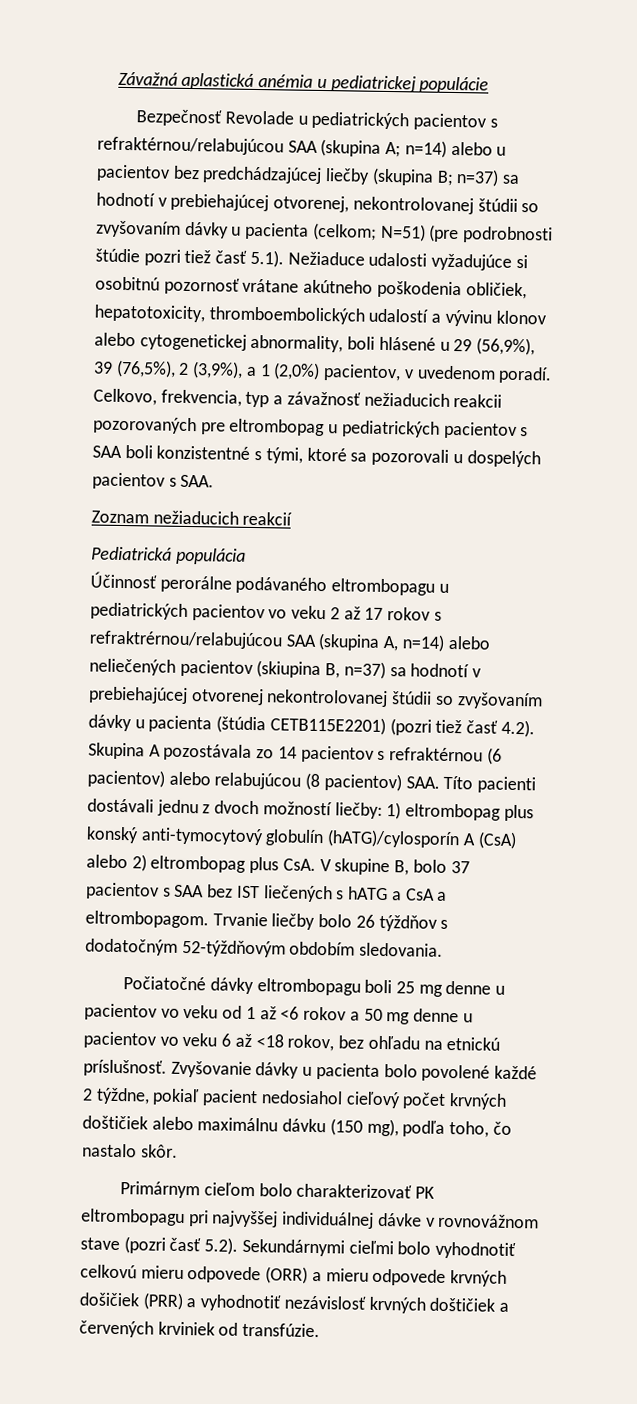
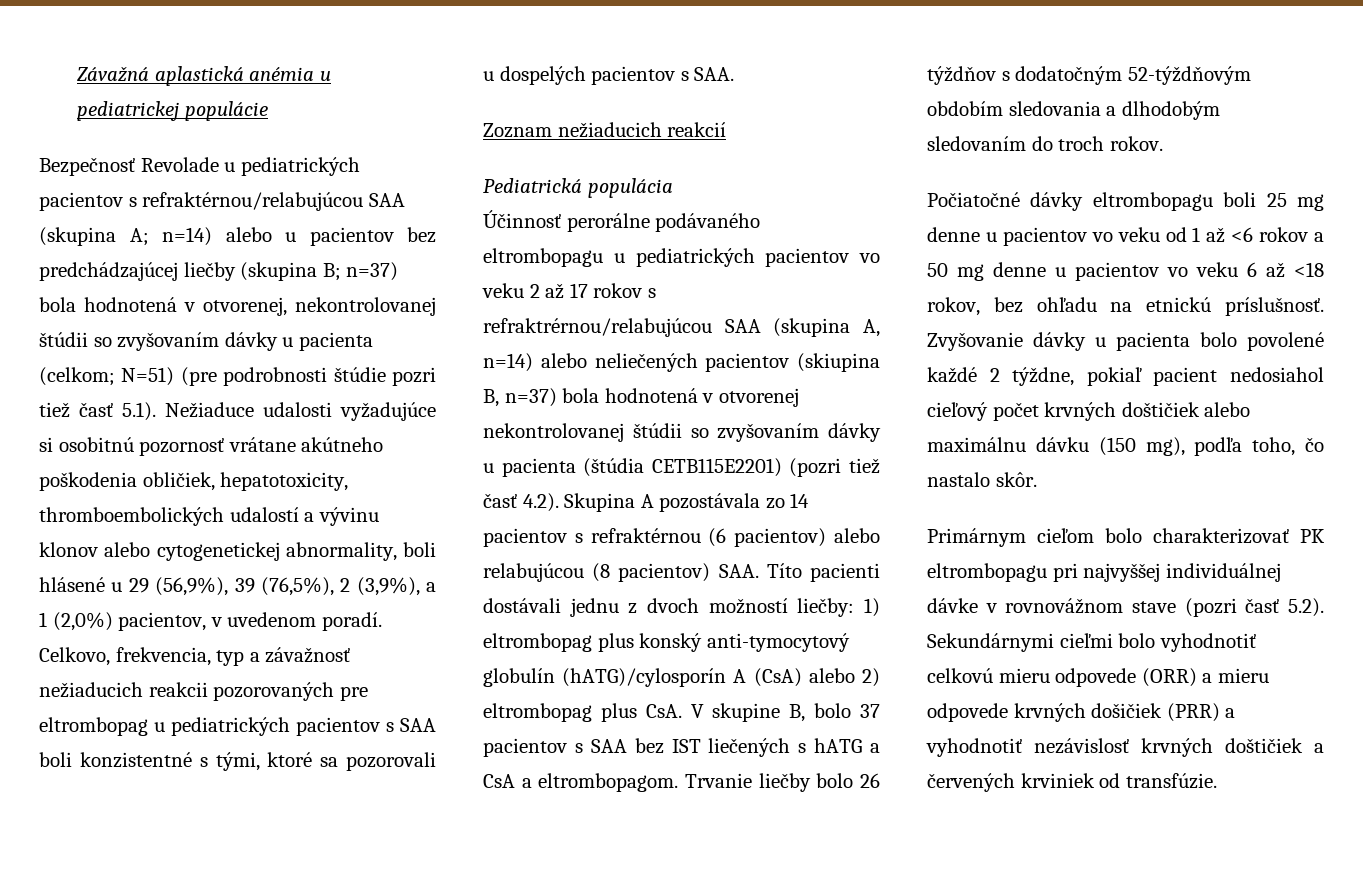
[502,174,521,184] [96,192,270,212] sa hodnotí v prebiehajúcej -> [39,297,195,312] bola hodnotená v
[389,663,482,678] [88,686,188,705] sa hodnotí v prebiehajúcej -> [562,388,714,403] bola hodnotená v
[359,942,444,957] sledovania. -> [1008,101,1220,120] [927,136,1163,151] sledovania a dlhodobým sledovaním do troch rokov.

